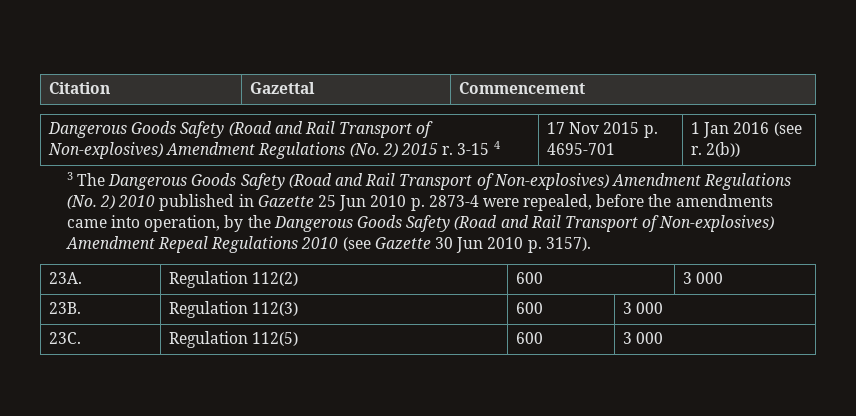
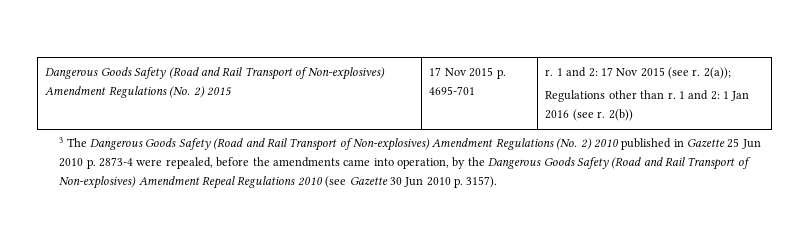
[49,82,111,94] [250,82,316,94] [459,82,586,94] Citation | Gazettal | Commencement // -> (45, 73) none
[442,141,500,155] r. 3-15 4 -> (232, 91) none
(616, 149) none -> [545,67,731,79] [545,90,720,102] r. 1 and 2: 17 Nov 2015 (see r. 2(a)); // Regulations other than r. 1 and 2:
[49,272,83,284] [169,271,299,288] [516,272,544,284] [683,272,724,284] [49,302,82,314] [169,301,299,318] [516,302,544,314] [623,302,664,314] [49,332,82,344] [169,331,299,348] [516,332,544,344] [623,332,664,344] // 23A. | Regulation 112(2) | 600 | 3 000 // 23B. | Regulation 112(3) | 600 | 3 000 // 23C. | Regulation 112(5) | 600 | 3 000 -> (498, 182) none

